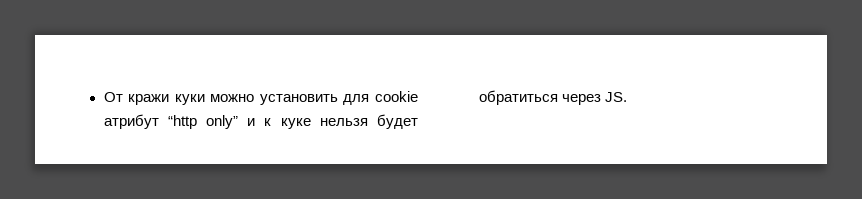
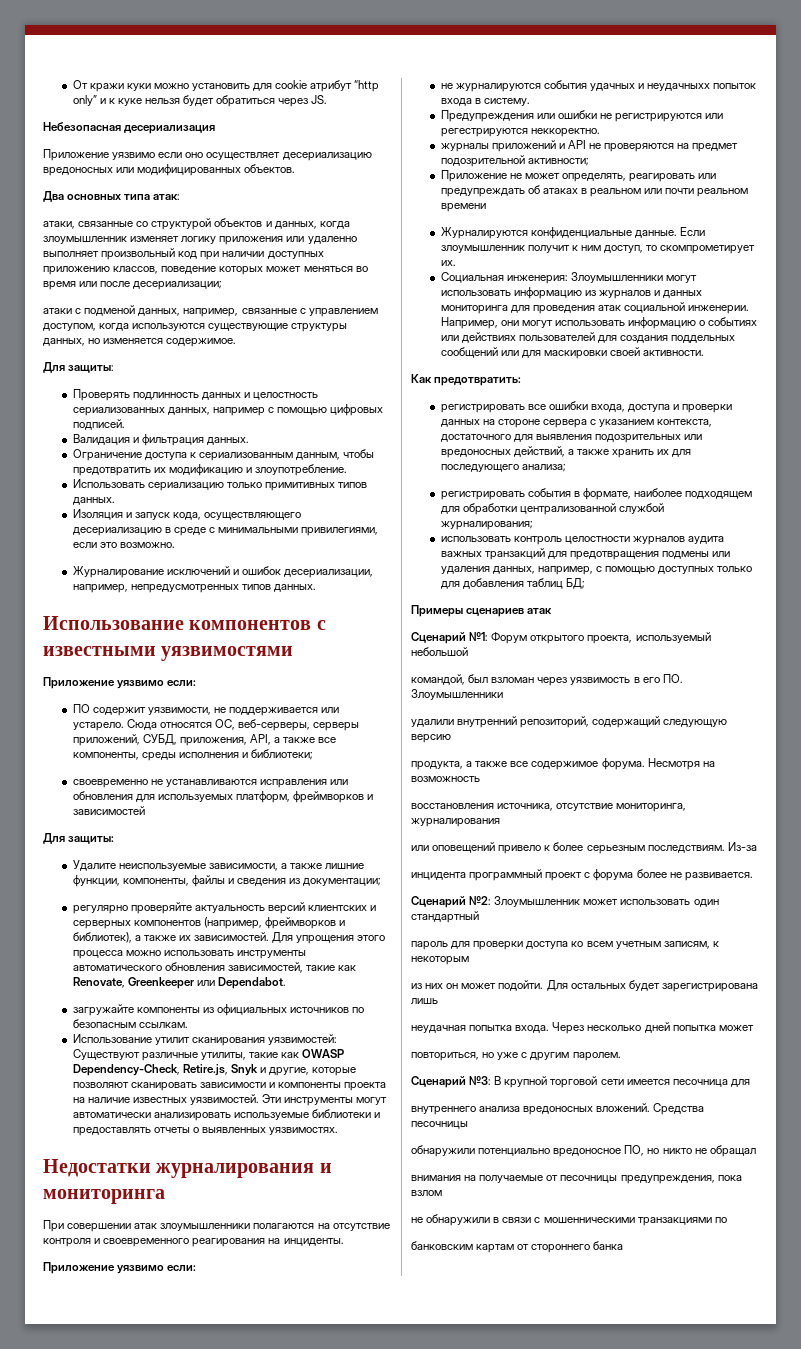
(627, 97) none -> [43,122,216,134] [43,149,372,161] [43,164,296,176] [43,191,181,202] [43,218,350,230] [43,236,357,245] [43,248,324,260] [43,266,368,275] [43,281,223,290] [43,305,378,317] [43,323,348,332] [43,338,237,347] [43,362,115,373] [72,389,319,401] [72,404,384,416] [72,419,125,430] [72,434,249,446] [72,449,375,461] [72,464,348,476] [72,479,368,491] [72,497,115,505] [72,509,302,520] [72,527,379,536] [72,542,175,548] [72,566,374,578] [72,584,316,593] [43,616,326,630] [43,646,294,661] [43,677,197,689] [72,704,340,716] [72,719,360,731] [72,734,337,746] [72,749,314,761] [72,779,349,788] [72,791,374,803] [72,806,145,815] [43,833,115,844] [72,860,365,871] [72,875,382,887] [72,902,377,914] [72,917,346,929] [72,932,386,944] [72,950,306,959] [72,962,357,973] [72,977,286,989] [72,1004,365,1016] [72,1019,188,1028] [72,1034,337,1046] [72,1049,345,1061] [72,1064,357,1076] [72,1082,387,1091] [72,1094,388,1106] [72,1109,381,1121] [72,1127,339,1136] [43,1159,332,1178] [43,1189,165,1204] [43,1220,390,1232] [43,1238,344,1247] [43,1262,197,1274] [440,80,757,92] [440,98,530,106] [440,110,724,122] [440,128,600,137] [440,140,739,152] [440,155,589,167] [440,170,717,182] [440,185,749,197] [440,203,486,212] [440,227,705,239] [440,245,756,254] [440,260,456,266] [440,272,697,284] [440,287,703,299] [440,302,750,314] [440,317,758,329] [440,332,736,343] [440,347,705,359] [411,374,522,386] [440,401,733,413] [440,419,713,428] [440,434,703,443] [440,446,692,458] [440,464,566,472] [440,488,753,500] [440,503,664,515] [440,521,533,530] [440,536,725,545] [440,548,731,560] [440,566,753,575] [440,578,585,589] [411,605,553,617] [411,632,711,644] [411,647,468,656] [411,674,683,686] [411,689,503,700] [411,716,728,728] [411,734,451,743] [411,758,715,770] [411,776,480,782] [411,803,687,812] [411,818,500,827] [411,842,757,854] [411,869,753,881] [411,896,719,908] [411,911,479,923] [411,941,719,950] [411,956,469,965] [411,980,758,992] [411,998,438,1004] [411,1022,754,1034] [411,1052,621,1061] [411,1076,750,1088] [411,1103,705,1115] [411,1121,468,1129] [411,1145,756,1157] [411,1175,742,1184] [411,1190,442,1196] [411,1214,727,1226] [411,1241,624,1253] // Небезопасная десериализация // Приложение уязвимо если оно осуществляет десериализацию вредоносных или модифицированных объектов. // Два основных типа атак: // атаки, связанные со структурой объектов и данных, когда злоумышленник изменяет логику приложения или удаленно выполняет произвольный код при наличии доступных приложению классов, поведение которых может меняться во время или после десериализации; // атаки с подменой данных, например, связанные с управлением доступом, когда используются существующие структуры данных, но изменяется содержимое. // Для защиты: // Проверять подлинность данных и целостность сериализованных данных, например с помощью цифровых подписей. // Валидация и фильтрация данных. // Ограничение доступа к сериализованным данным, чтобы предотвратить их модификацию и злоупотребление. // Использовать сериализацию только примитивных типов данных. // Изоляция и запуск кода, осуществляющего десериализацию в среде с минимальными привилегиями, если это возможно. // Журналирование исключений и ошибок десериализации, например, непредусмотренных типов данных. // Использование компонентов с известными уязвимостями // Приложение уязвимо если: // ПО содержит уязвимости, не поддерживается или устарело. Сюда относятся ОС, веб-серверы, серверы приложений, СУБД, приложения, API, а также все компоненты, среды исполнения и библиотеки; // своевременно не устанавливаются исправления или обновления для используемых платформ, фреймворков и зависимостей // Для защиты: // Удалите неиспользуемые зависимости, а также лишние функции, компоненты, файлы и сведения из документации; // регулярно проверяйте актуальность версий клиентских и серверных компонентов (например, фреймворков и библиотек), а также их зависимостей. Для упрощения этого процесса можно использовать инструменты автоматического обновления зависимостей, такие как Renovate, Greenkeeper или Dependabot. // загружайте компоненты из официальных источников по безопасным ссылкам. // Использование утилит сканирования уязвимостей: Существуют различные утилиты, такие как OWASP Dependency-Check, Retire.js, Snyk и другие, которые позволяют сканировать зависимости и компоненты проекта на наличие известных уязвимостей. Эти инструменты могут автоматически анализировать используемые библиотеки и предоставлять отчеты о выявленных уязвимостях. // Недостатки журналирования и мониторинга // При совершении атак злоумышленники полагаются на отсутствие контроля и своевременного реагирования на инциденты. // Приложение уязвимо если: // не журналируются события удачных и неудачныхх попыток входа в систему. // Предупреждения или ошибки не регистрируются или регестрируются неккоректно. // журналы приложений и API не проверяются на предмет подозрительной активности; // Приложение не может определять, реагировать или предупреждать об атаках в реальном или почти реальном времени // Журналируются конфиденциальные данные. Если злоумышленник получит к ним доступ, то скомпрометирует их. // Социальная инженерия: Злоумышленники могут использовать информацию из журналов и данных мониторинга для проведения атак социальной инженерии. Например, они могут использовать информацию о событиях или действиях пользователей для создания поддельных сообщений или для маскировки своей активности. // Как предотвратить: // регистрировать все ошибки входа, доступа и проверки данных на стороне сервера с указанием контекста, достаточного для выявления подозрительных или вредоносных действий, а также хранить их для последующего анализа; // регистрировать события в формате, наиболее подходящем для обработки централизованной службой журналирования; // использовать контроль целостности журналов аудита важных транзакций для предотвращения подмены или удаления данных, например, с помощью доступных только для добавления таблиц БД; // Примеры сценариев атак // Сценарий №1: Форум открытого проекта, используемый небольшой // командой, был взломан через уязвимость в его ПО. Злоумышленники // удалили внутренний репозиторий, содержащий следующую версию // продукта, а также все содержимое форума. Несмотря на возможность // восстановления источника, отсутствие мониторинга, журналирования // или оповещений привело к более серьезным последствиям. Из-за // инцидента программный проект с форума более не развивается. // Сценарий №2: Злоумышленник может использовать один стандартный // пароль для проверки доступа ко всем учетным записям, к некоторым // из них он может подойти. Для остальных будет зарегистрирована лишь // неудачная попытка входа. Через несколько дней попытка может // повториться, но уже с другим паролем. // Сценарий №3: В крупной торговой сети имеется песочница для // внутреннего анализа вредоносных вложений. Средства песочницы // обнаружили потенциально вредоносное ПО, но никто не обращал // внимания на получаемые от песочницы предупреждения, пока взлом // не обнаружили в связи с мошенническими транзакциями по // банковским картам от стороннего банка

